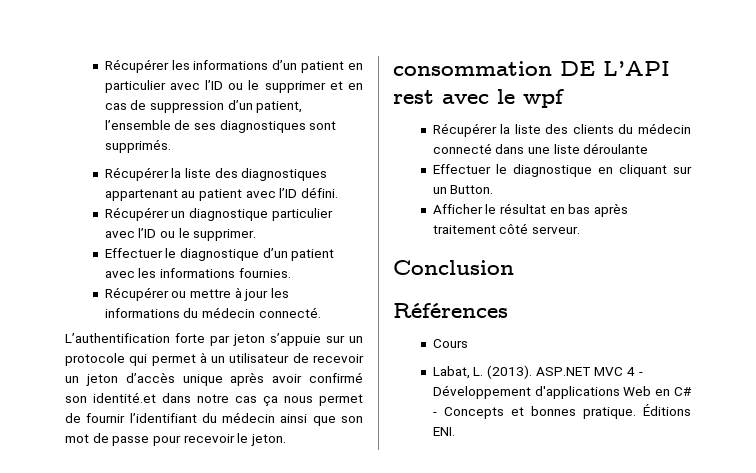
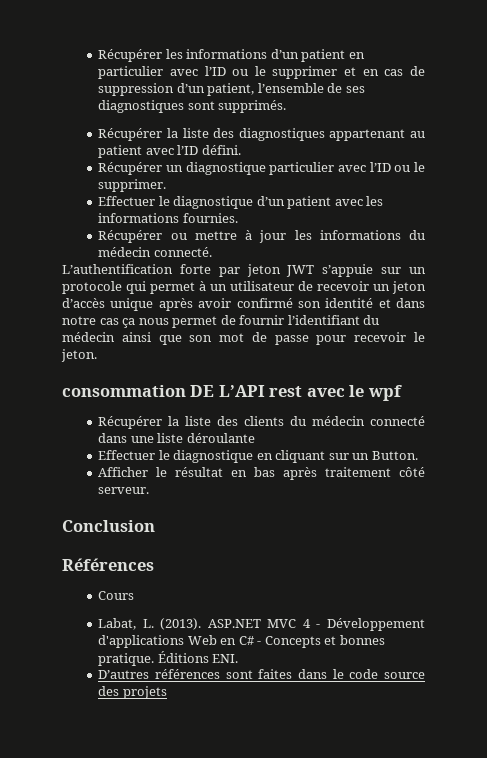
(265, 340) none -> [286,265,315,277] JWT
[93,392,156,403] identité.et -> [325,298,391,308] identité et
(455, 431) none -> [98,669,426,679] [98,686,167,699] // D’autres références sont faites dans le code source des projets

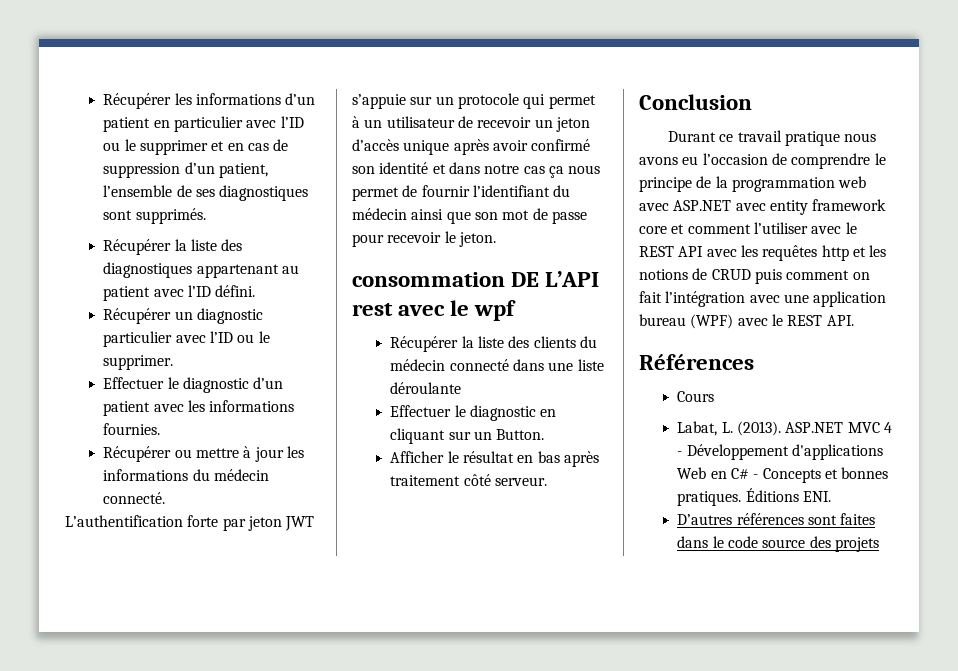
[185,162,266,175] diagnostique -> [196,308,263,324] diagnostic
[173,196,254,209] diagnostique -> [182,377,249,393] diagnostic
[173,450,254,463] diagnostique -> [469,405,536,421] diagnostic
(155, 526) none -> [668,130,877,146] [639,153,886,169] [639,176,867,192] [639,199,887,215] [639,222,857,234] [639,245,887,261] [639,268,870,284] [639,291,887,307] [639,314,854,329] // Durant ce travail pratique nous avons eu l’occasion de comprendre le principe de la programmation web avec ASP.NET avec entity framework core et comment l’utiliser avec le REST API avec les requêtes http et les notions de CRUD puis comment on fait l’intégration avec une application bureau (WPF) avec le REST API.
[98,653,155,666] pratique. -> [677,491,742,506] pratiques.

